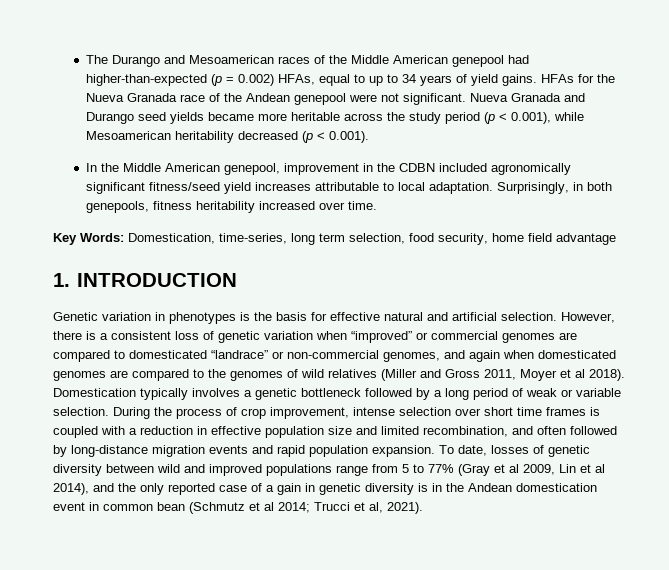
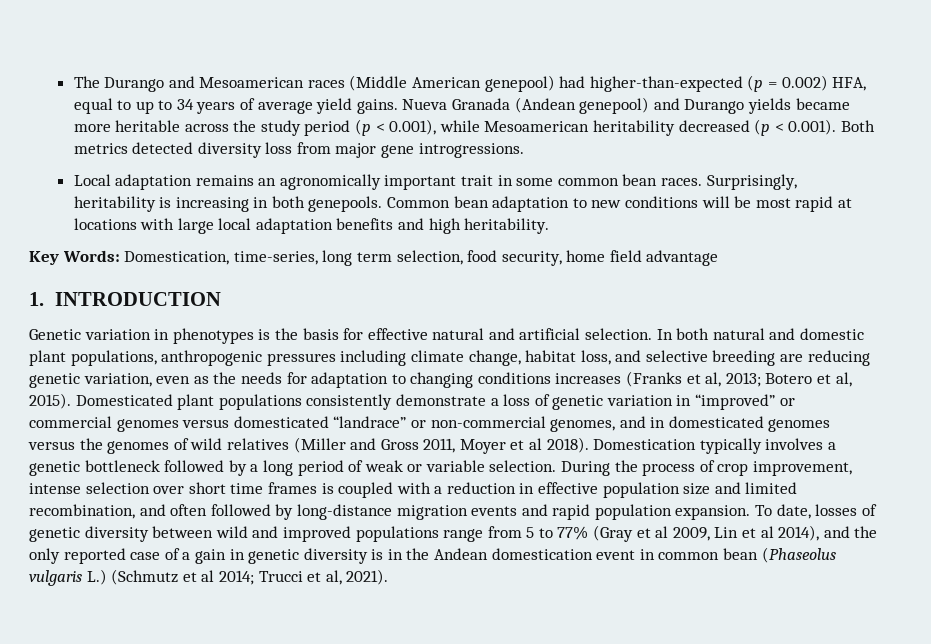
[313,55,504,67] of the Middle American genepool -> [349,75,555,92] (Middle American genepool)
[277,74,315,85] HFAs, -> [832,77,867,91] HFA,
(467, 78) none -> [257,101,313,114] average
[540,74,615,83] [85,93,561,105] HFAs for the Nueva Granada race of the Andean genepool were not significant. Nueva Granada -> [402,97,650,114] Nueva Granada (Andean genepool)
[137,112,166,121] seed -> (745, 106) none
[85,163,571,175] [85,182,612,194] [85,201,377,213] // In the Middle American genepool, improvement in the CDBN included agronomically significant fitness/seed yield increases attributable to local adaptation. Surprisingly, in both genepools, fitness heritability increased over time. -> [840,120,875,132] [73,142,524,158] [73,174,797,190] [73,196,852,212] [73,218,550,234] Both metrics detected diversity loss from major gene introgressions. // Local adaptation remains an agronomically important trait in some common bean races. Surprisingly, heritability is increasing in both genepools. Common bean adaptation to new conditions will be most rapid at locations with large local adaptation benefits and high heritability.
[561,312,615,323] [53,331,171,340] However, there is a consistent -> [656,328,865,340] [29,350,870,366] [29,371,852,388] [29,393,499,410] In both natural and domestic plant populations, anthropogenic pressures including climate change, habitat loss, and selective breeding are reducing genetic variation, even as the needs for adaptation to changing conditions increases (Franks et al, 2013; Botero et al, 2015). Domesticated plant populations consistently demonstrate a
[316,331,347,340] when -> [676,395,692,406] in
[559,332,577,340] [53,350,125,362] are compared to -> [182,419,230,428] versus
[469,350,616,362] [53,369,204,381] again when domesticated genomes are compared to -> [650,416,831,432] [28,441,75,450] in domesticated genomes versus
(185, 506) none -> [761,547,836,563] [29,569,107,586] (Phaseolus vulgaris L.)

